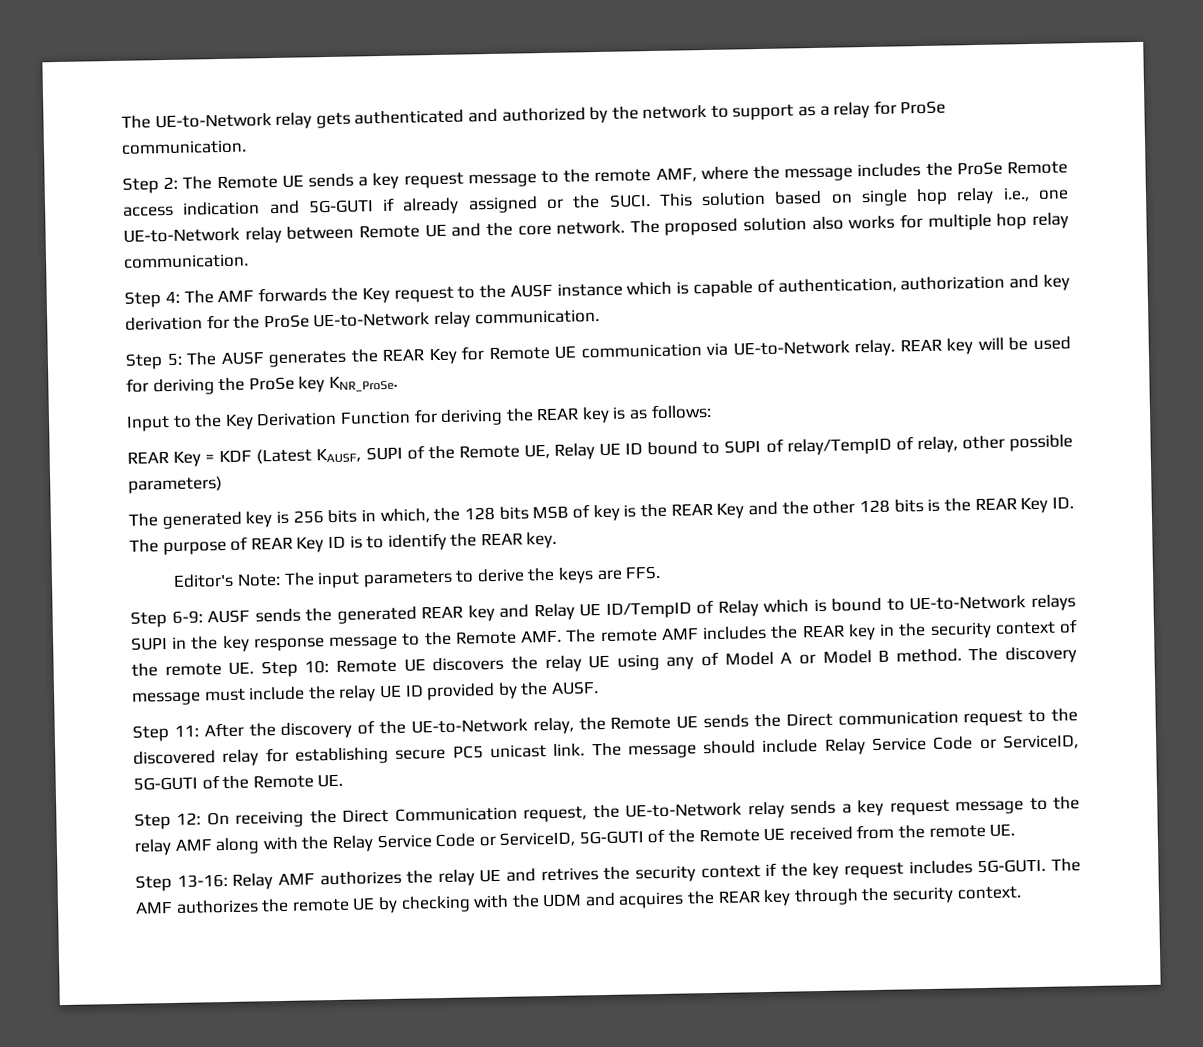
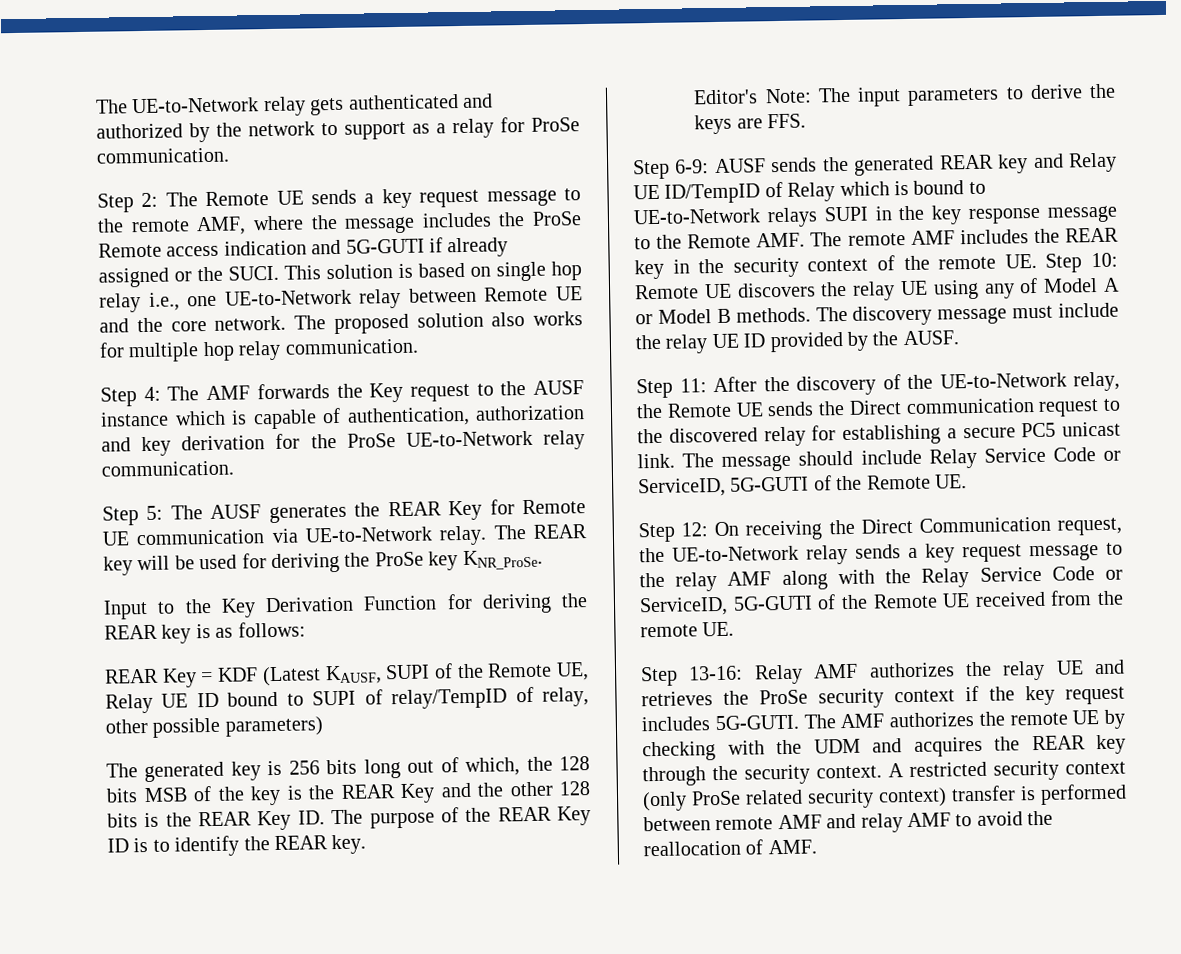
(767, 199) none -> [398,263,413,278] is
(896, 348) none -> [493,525,526,540] The
[360,509,376,522] in -> [363,757,459,779] long out of
(590, 511) none -> [217,786,245,801] the
(249, 543) none -> [465,807,492,823] the
[895,648,962,663] method. -> [735,307,811,323] methods.
(389, 755) none -> [946,428,957,439] a
[540,866,631,882] retrives the -> [641,689,808,707] retrieves the ProSe
(1022, 893) none -> [888,760,1126,781] [642,783,1127,812] [643,810,1054,833] [643,839,817,857] A restricted security context (only ProSe related security context) transfer is performed between remote AMF and relay AMF to avoid the reallocation of AMF.

